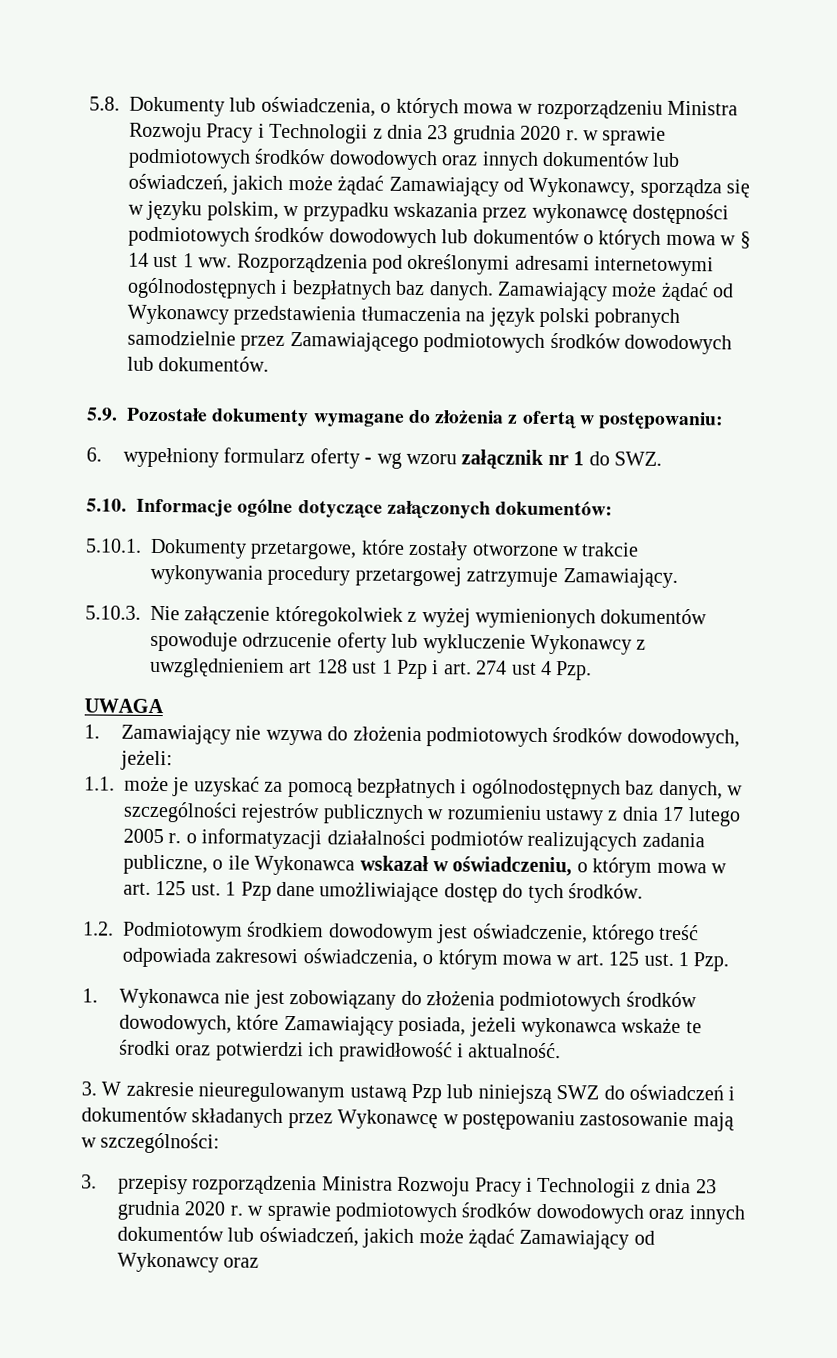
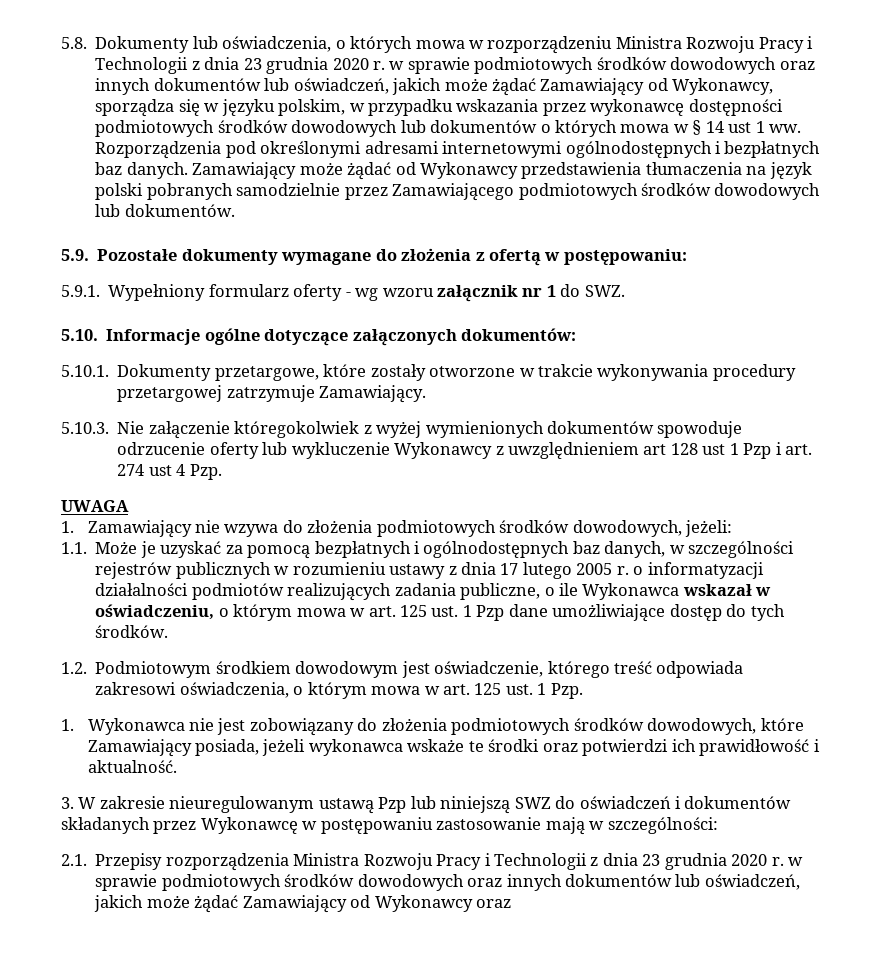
[86,447,219,468] 6. wypełniony -> [61,284,206,301] 5.9.1. Wypełniony
[124,775,169,792] może -> [95,541,138,554] Może
[81,1174,188,1195] 3. przepisy -> [61,853,163,870] 2.1. Przepisy

